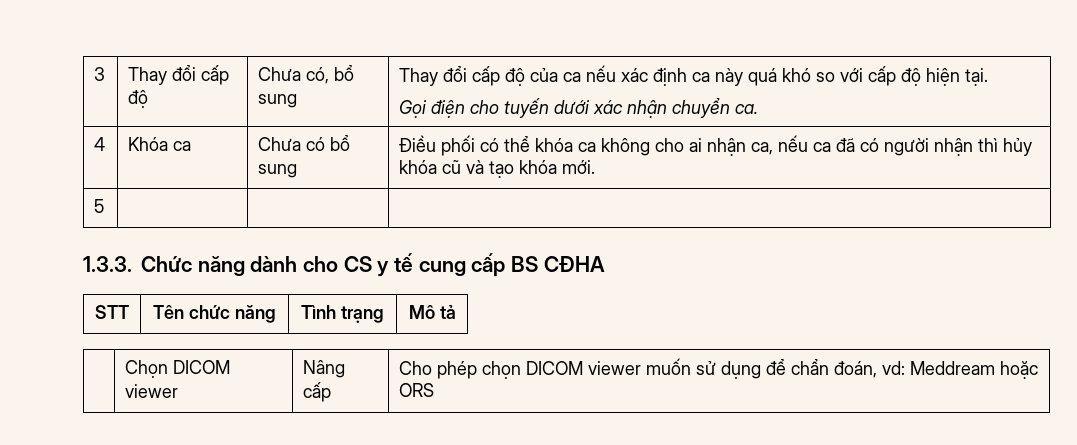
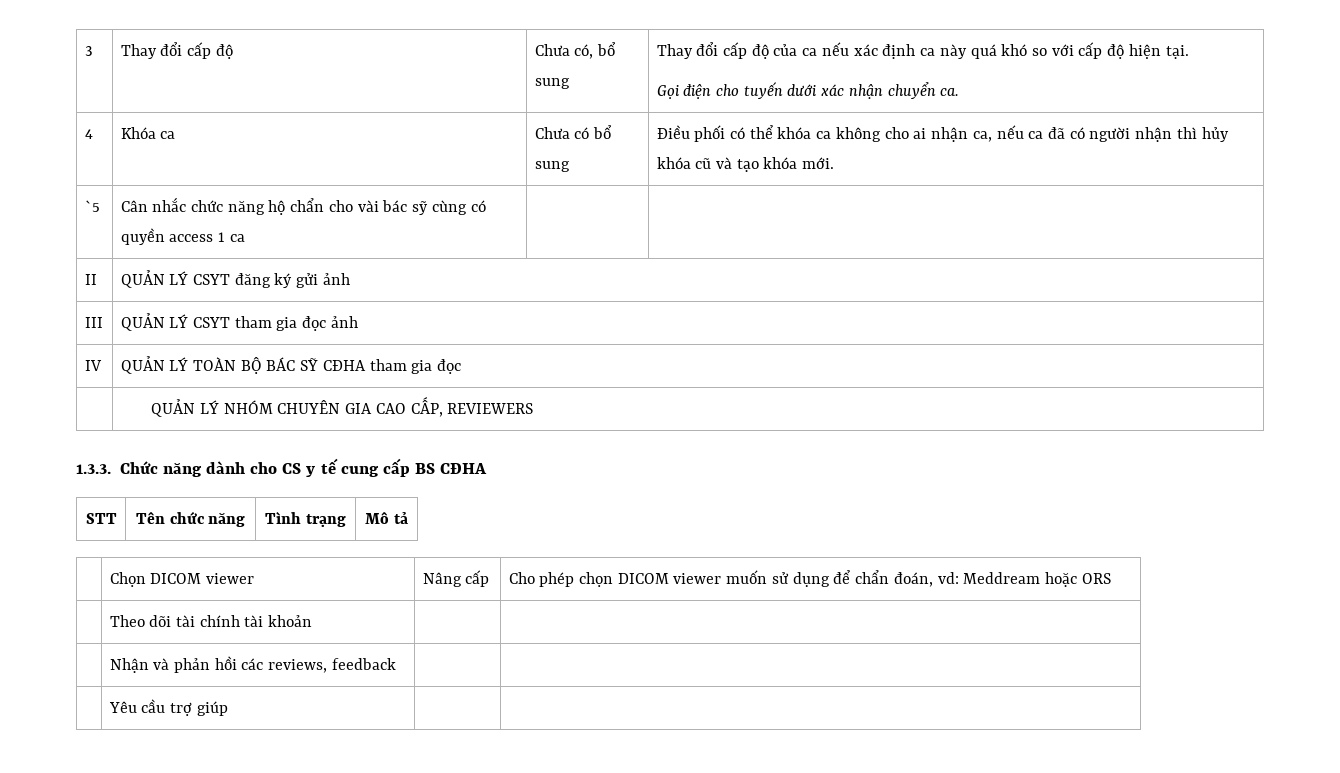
[94,199,105,213] 5 | | | -> [84,200,100,212] [120,197,486,215] [120,228,245,245] [84,274,97,285] [120,270,350,288] [84,317,103,328] [120,313,358,331] [84,360,102,371] [120,356,462,374] [151,397,534,417] `5 | Cân nhắc chức năng hộ chẩn cho vài bác sỹ cùng có quyền access 1 ca | | // II | QUẢN LÝ CSYT đăng ký gửi ảnh // III | QUẢN LÝ CSYT tham gia đọc ảnh // IV | QUẢN LÝ TOÀN BỘ BÁC SỸ CĐHA tham gia đọc // | QUẢN LÝ NHÓM CHUYÊN GIA CAO CẤP, REVIEWERS
(435, 390) none -> [109,615,313,627] [109,656,396,673] [108,699,228,716] // | Theo dõi tài chính tài khoản | | // | Nhận và phản hồi các reviews, feedback | | // | Yêu cầu trợ giúp | |

